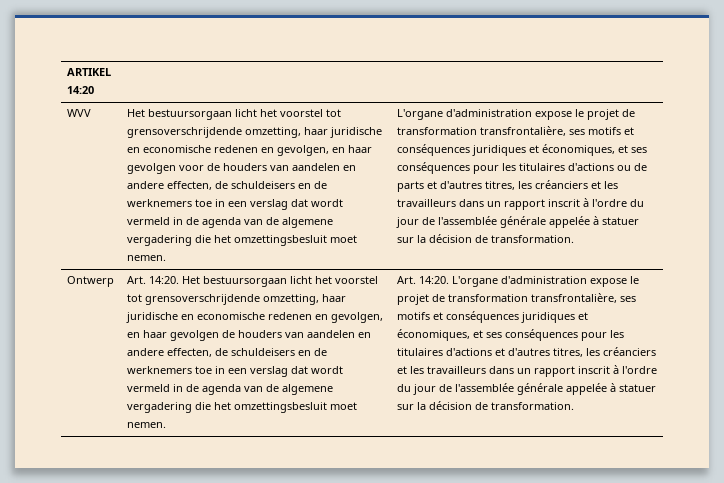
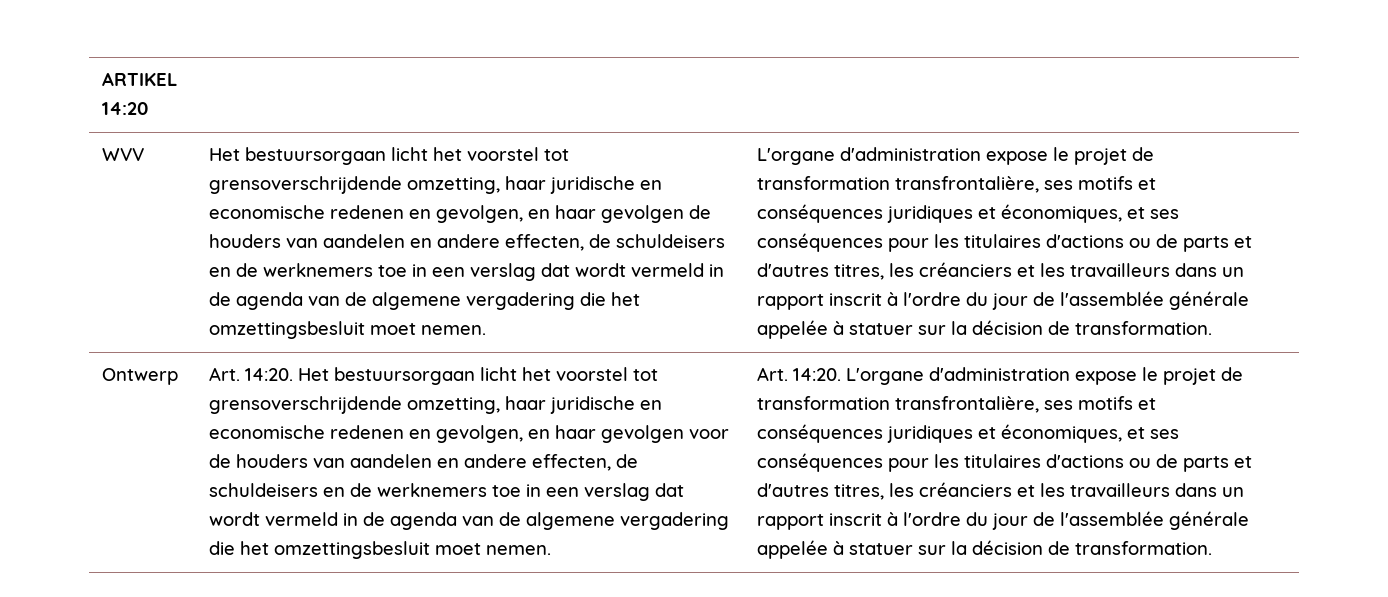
[178,165,204,171] voor -> (685, 214) none
(219, 335) none -> [689,429,730,439] voor
(492, 352) none -> [1129,454,1230,472] ou de parts

